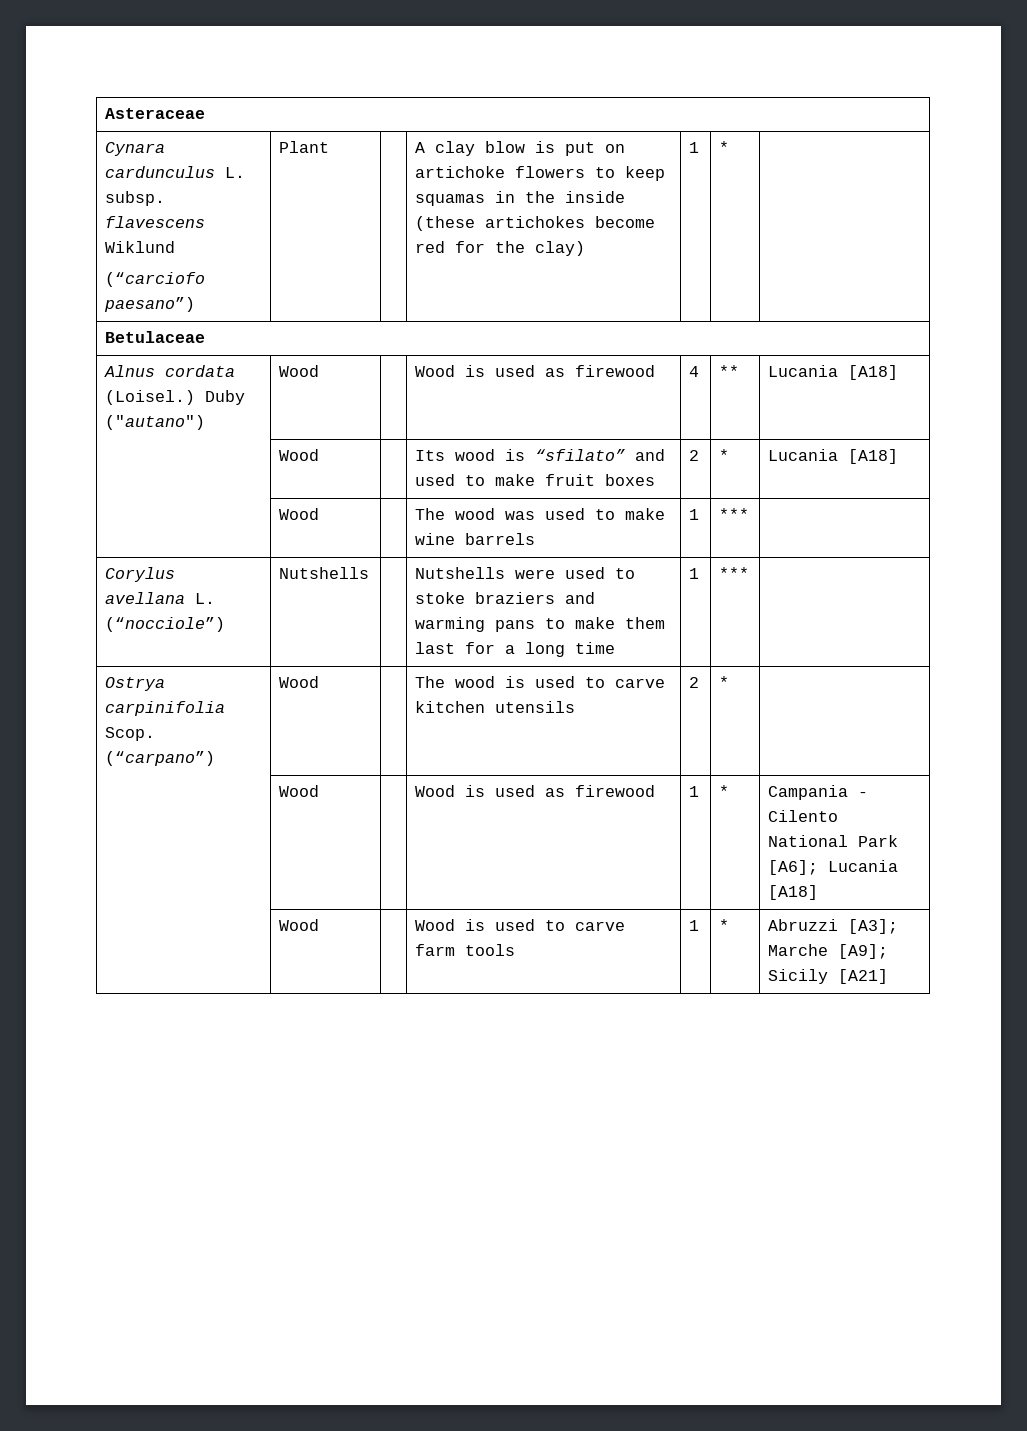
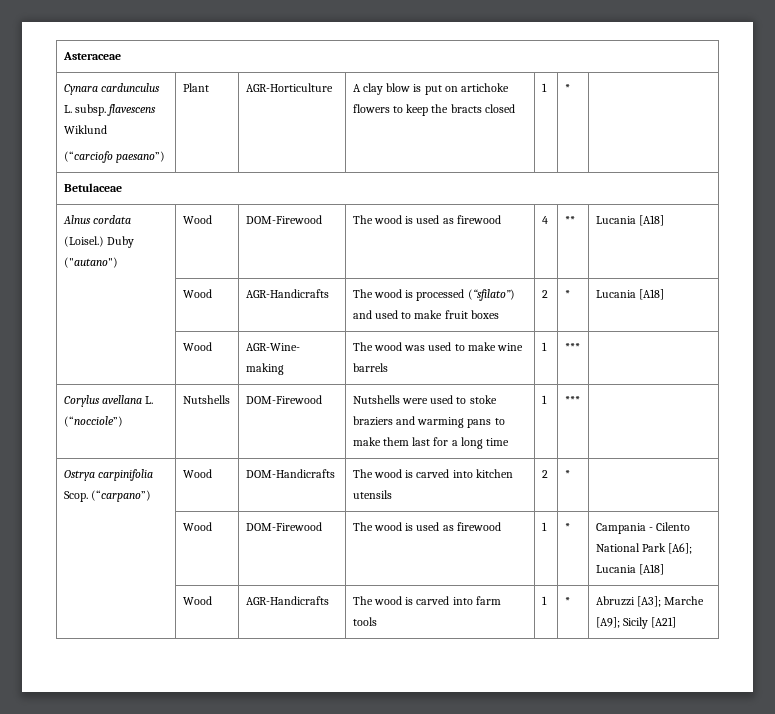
(330, 147) none -> [245,83,333,92] AGR-Horticulture
[415,191,626,206] [415,216,656,231] [415,241,586,256] squamas in the inside (these artichokes become red for the clay) -> [431,104,515,113] the bracts closed
[415,365,456,377] | Wood -> [245,215,322,224] [352,215,402,224] DOM-Firewood | The wood
[415,449,626,461] | Its wood is “sfilato” -> [245,289,329,298] [352,289,515,301] AGR-Handicrafts | The wood is processed (“sfilato”)
(320, 514) none -> [245,343,300,351] [245,363,284,375] AGR-Wine- making
(370, 573) none -> [245,395,322,404] DOM-Firewood
[415,676,666,688] | The wood is used to carve -> [245,469,335,478] [352,469,473,478] DOM-Handicrafts | The wood is carved into
[415,785,456,797] | Wood -> [245,522,322,531] [352,522,402,531] DOM-Firewood | The wood
[415,919,626,931] | Wood is used to carve -> [245,596,329,605] [352,596,473,605] AGR-Handicrafts | The wood is carved into

